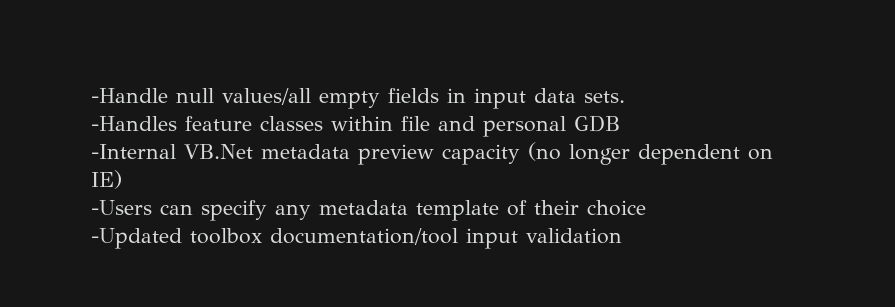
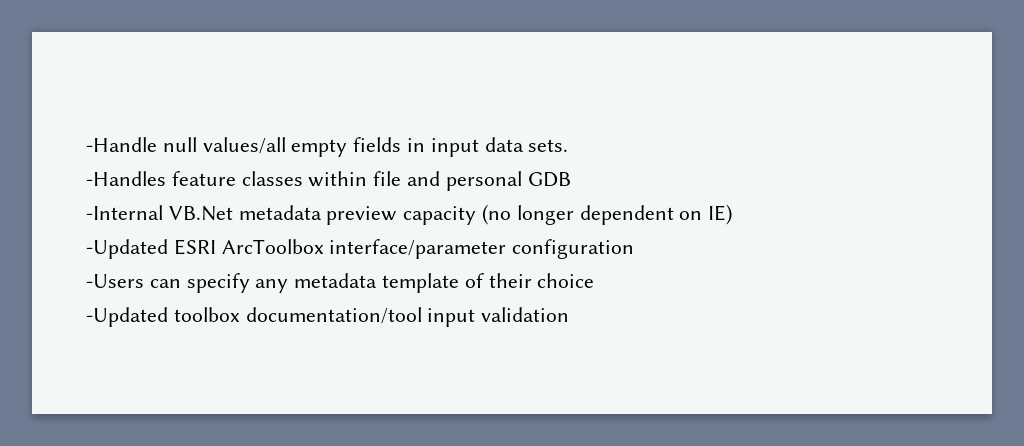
(122, 179) none -> [86,239,635,259] // -Updated ESRI ArcToolbox interface/parameter configuration

